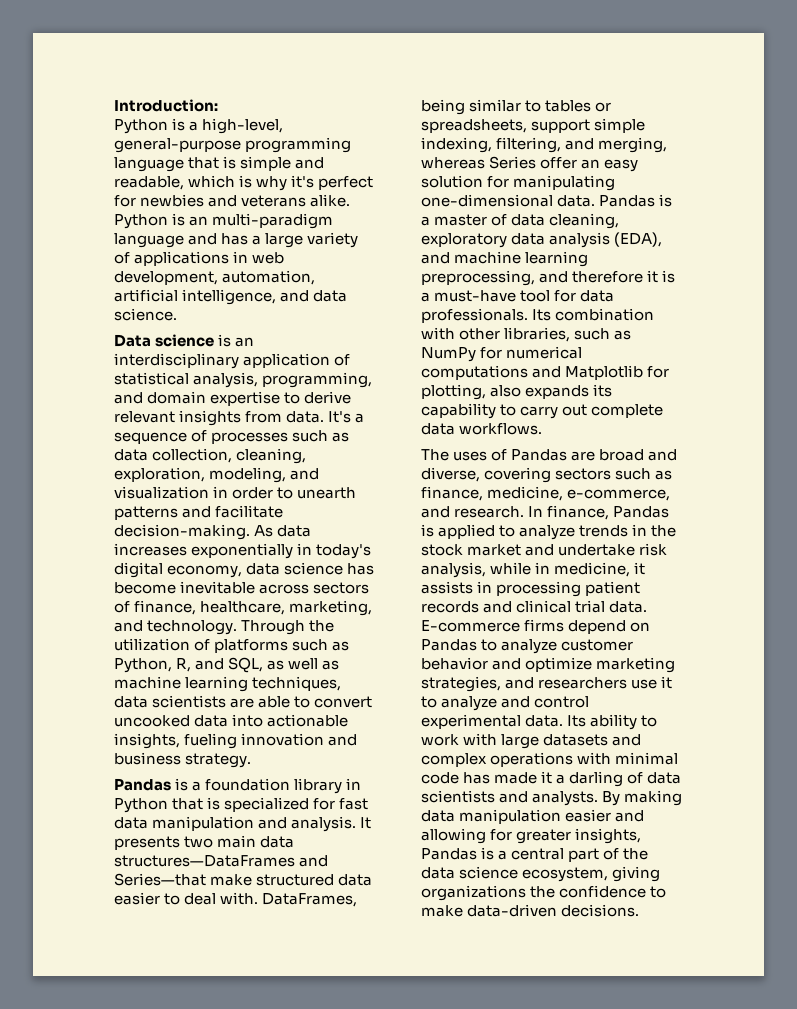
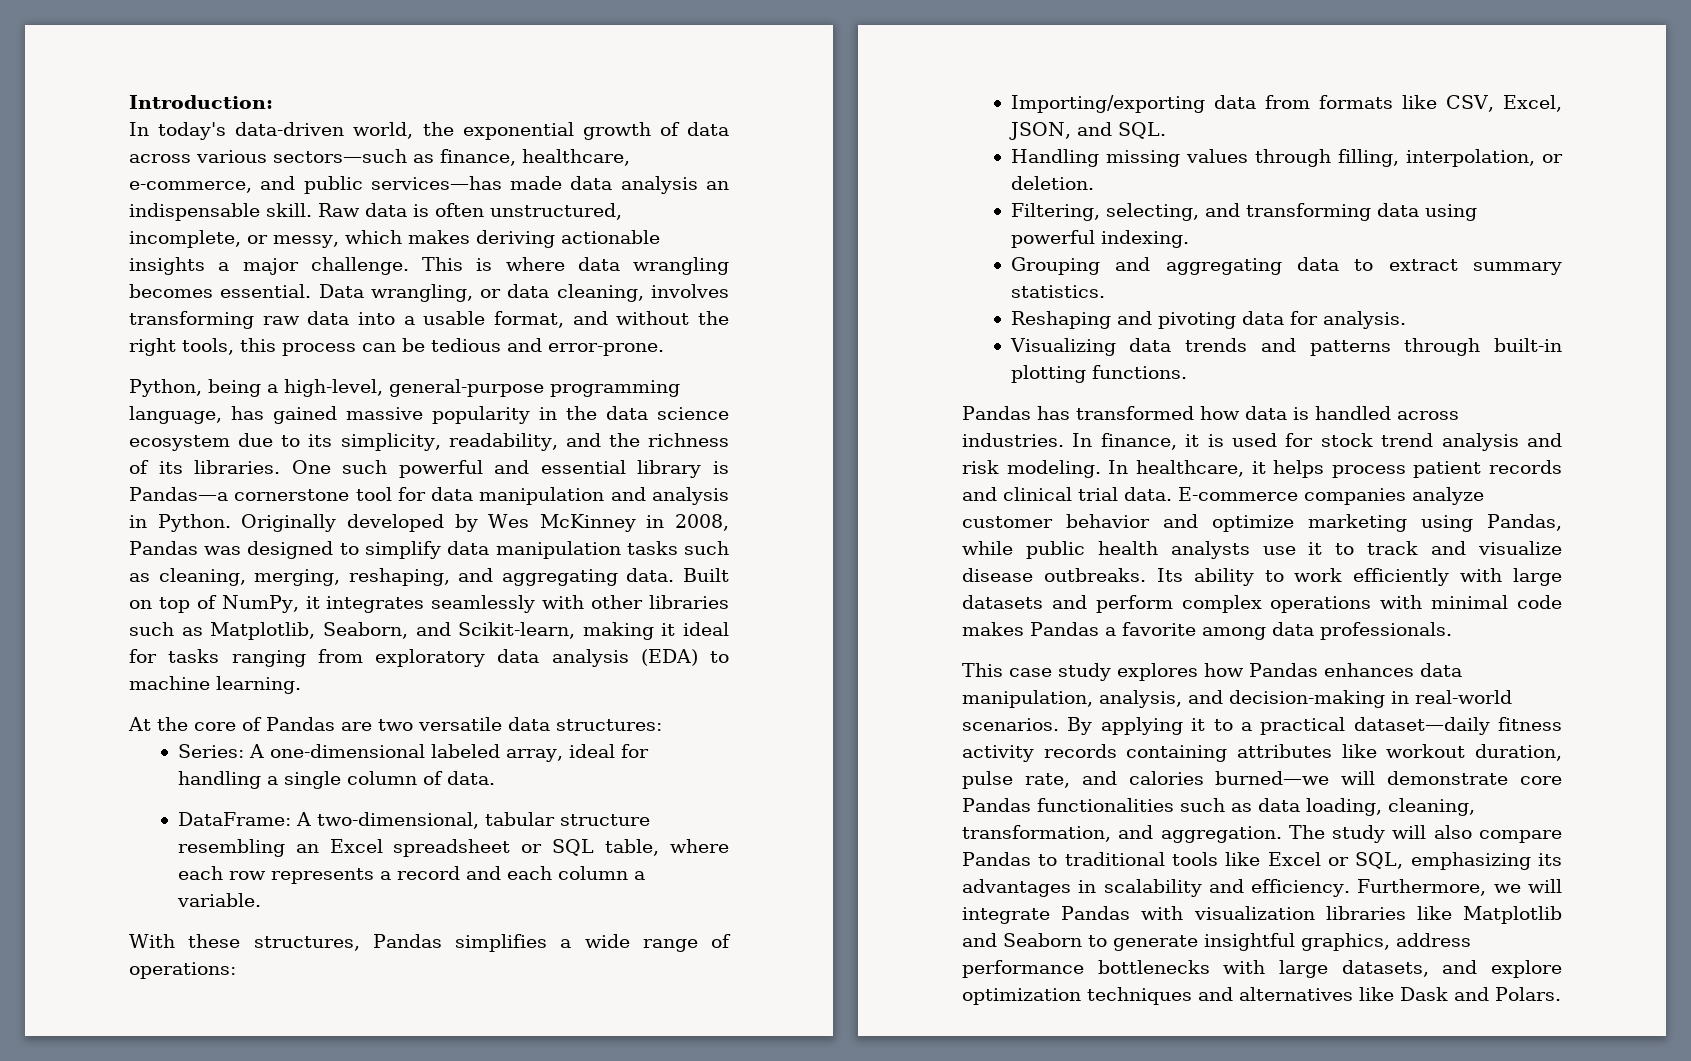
[114,118,284,134] [114,137,352,153] [114,156,325,172] [114,175,374,191] [114,194,351,207] [114,213,334,229] [114,232,359,248] [114,251,285,266] [114,270,316,285] [114,289,348,305] [114,308,177,321] [114,334,255,347] [114,353,351,369] [114,372,373,388] [114,391,352,406] [114,410,365,426] [114,430,350,444] [114,448,307,464] [114,467,320,483] [114,486,357,499] [114,505,284,520] [114,524,312,540] [114,543,372,559] [114,562,375,578] [114,581,370,594] [114,600,373,616] [114,620,335,635] [114,638,350,653] [114,657,340,673] [114,676,342,692] [114,695,373,708] [114,714,349,727] [114,733,358,749] [114,752,252,768] [114,778,362,794] [114,797,369,813] [114,816,372,832] [114,835,295,850] [114,855,329,867] [114,873,373,886] [114,892,358,907] [421,99,612,115] [421,118,646,133] [421,137,668,153] [421,156,639,172] [421,175,616,191] [421,194,673,207] [421,213,620,229] [421,232,663,248] [421,251,589,267] [421,270,676,286] [421,290,615,302] [421,308,655,323] [421,327,632,342] [421,346,583,362] [421,365,670,380] [421,384,613,400] [421,403,664,419] [421,423,543,435] [421,449,678,461] [421,467,673,483] [421,486,671,501] [421,505,670,520] [421,524,677,540] [421,543,668,556] [421,562,646,578] [421,581,582,597] Python is a high-level, general-purpose programming language that is simple and readable, which is why it's perfect for newbies and veterans alike. Python is an multi-paradigm language and has a large variety of applications in web development, automation, artificial intelligence, and data science. // Data science is an interdisciplinary application of statistical analysis, programming, and domain expertise to derive relevant insights from data. It's a sequence of processes such as data collection, cleaning, exploration, modeling, and visualization in order to unearth patterns and facilitate decision-making. As data increases exponentially in today's digital economy, data science has become inevitable across sectors of finance, healthcare, marketing, and technology. Through the utilization of platforms such as Python, R, and SQL, as well as machine learning techniques, data scientists are able to convert uncooked data into actionable insights, fueling innovation and business strategy. // Pandas is a foundation library in Python that is specialized for fast data manipulation and analysis. It presents two main data structures—DataFrames and Series—that make structured data easier to deal with. DataFrames, being similar to tables or spreadsheets, support simple indexing, filtering, and merging, whereas Series offer an easy solution for manipulating one-dimensional data. Pandas is a master of data cleaning, exploratory data analysis (EDA), and machine learning preprocessing, and therefore it is a must-have tool for data professionals. Its combination with other libraries, such as NumPy for numerical computations and Matplotlib for plotting, also expands its capability to carry out complete data workflows. // The uses of Pandas are broad and diverse, covering sectors such as finance, medicine, e-commerce, and research. In finance, Pandas is applied to analyze trends in the stock market and undertake risk analysis, while in medicine, it assists in processing -> [129,122,729,140] [129,149,630,166] [129,176,729,194] [129,203,622,221] [129,230,660,248] [129,257,729,275] [129,284,729,302] [129,311,730,329] [129,338,664,356] [129,379,680,397] [129,406,729,424] [129,433,729,451] [129,460,729,478] [129,487,730,505] [129,514,729,532] [129,541,729,559] [129,568,729,586] [129,595,729,613] [129,622,729,640] [129,649,729,667] [129,676,301,694] [128,717,662,731] [177,744,649,762] [177,771,495,789] [177,812,650,829] [177,839,729,857] [177,866,645,884] [176,893,261,907] [129,934,731,952] [129,962,236,979] [1010,95,1562,113] [1008,122,1166,140] [1010,149,1563,167] [1010,176,1094,190] [1010,203,1477,221] [1010,230,1189,248] [1010,257,1562,275] [1010,285,1105,298] [1010,311,1406,329] [1009,338,1562,356] [1010,365,1187,383] [962,406,1459,420] [962,433,1562,451] [962,460,1406,478] In today's data-driven world, the exponential growth of data across various sectors—such as finance, healthcare, e-commerce, and public services—has made data analysis an indispensable skill. Raw data is often unstructured, incomplete, or messy, which makes deriving actionable insights a major challenge. This is where data wrangling becomes essential. Data wrangling, or data cleaning, involves transforming raw data into a usable format, and without the right tools, this process can be tedious and error-prone. // Python, being a high-level, general-purpose programming language, has gained massive popularity in the data science ecosystem due to its simplicity, readability, and the richness of its libraries. One such powerful and essential library is Pandas—a cornerstone tool for data manipulation and analysis in Python. Originally developed by Wes McKinney in 2008, Pandas was designed to simplify data manipulation tasks such as cleaning, merging, reshaping, and aggregating data. Built on top of NumPy, it integrates seamlessly with other libraries such as Matplotlib, Seaborn, and Scikit-learn, making it ideal for tasks ranging from exploratory data analysis (EDA) to machine learning. // At the core of Pandas are two versatile data structures: // Series: A one-dimensional labeled array, ideal for handling a single column of data. // DataFrame: A two-dimensional, tabular structure resembling an Excel spreadsheet or SQL table, where each row represents a record and each column a variable. // With these structures, Pandas simplifies a wide range of operations: // Importing/exporting data from formats like CSV, Excel, JSON, and SQL. // Handling missing values through filling, interpolation, or deletion. // Filtering, selecting, and transforming data using powerful indexing. // Grouping and aggregating data to extract summary statistics. // Reshaping and pivoting data for analysis. // Visualizing data trends and patterns through built-in plotting functions. // Pandas has transformed how data is handled across industries. In finance, it is used for stock trend analysis and risk modeling. In healthcare, it helps process
[524,619,651,634] [421,639,498,651] firms depend on Pandas to -> [1304,488,1406,505] companies
[421,676,673,692] [421,696,590,711] [421,714,564,729] strategies, and researchers use it to analyze and control experimental data. -> [1421,514,1563,532] [962,541,1562,559] [962,568,1146,582] using Pandas, while public health analysts use it to track and visualize disease outbreaks.
(459, 740) none -> [1353,568,1450,586] efficiently
(642, 740) none -> [1095,595,1173,613] perform
[463,771,682,787] [421,790,683,806] [421,809,645,824] [421,828,642,844] [421,847,649,862] [421,866,661,882] [421,885,667,901] [421,904,640,917] has made it a darling of data scientists and analysts. By making data manipulation easier and allowing for greater insights, Pandas is a central part of the data science ecosystem, giving organizations the confidence to make data-driven decisions. -> [962,622,1452,640] [962,663,1462,681] [962,690,1512,708] [962,717,1562,735] [962,744,1562,762] [962,771,1562,789] [962,798,1475,816] [962,825,1562,843] [962,852,1562,870] [962,879,1562,897] [962,906,1562,924] [962,933,1471,951] [962,960,1562,978] [962,987,1561,1005] makes Pandas a favorite among data professionals. // This case study explores how Pandas enhances data manipulation, analysis, and decision-making in real-world scenarios. By applying it to a practical dataset—daily fitness activity records containing attributes like workout duration, pulse rate, and calories burned—we will demonstrate core Pandas functionalities such as data loading, cleaning, transformation, and aggregation. The study will also compare Pandas to traditional tools like Excel or SQL, emphasizing its advantages in scalability and efficiency. Furthermore, we will integrate Pandas with visualization libraries like Matplotlib and Seaborn to generate insightful graphics, address performance bottlenecks with large datasets, and explore optimization techniques and alternatives like Dask and Polars.

